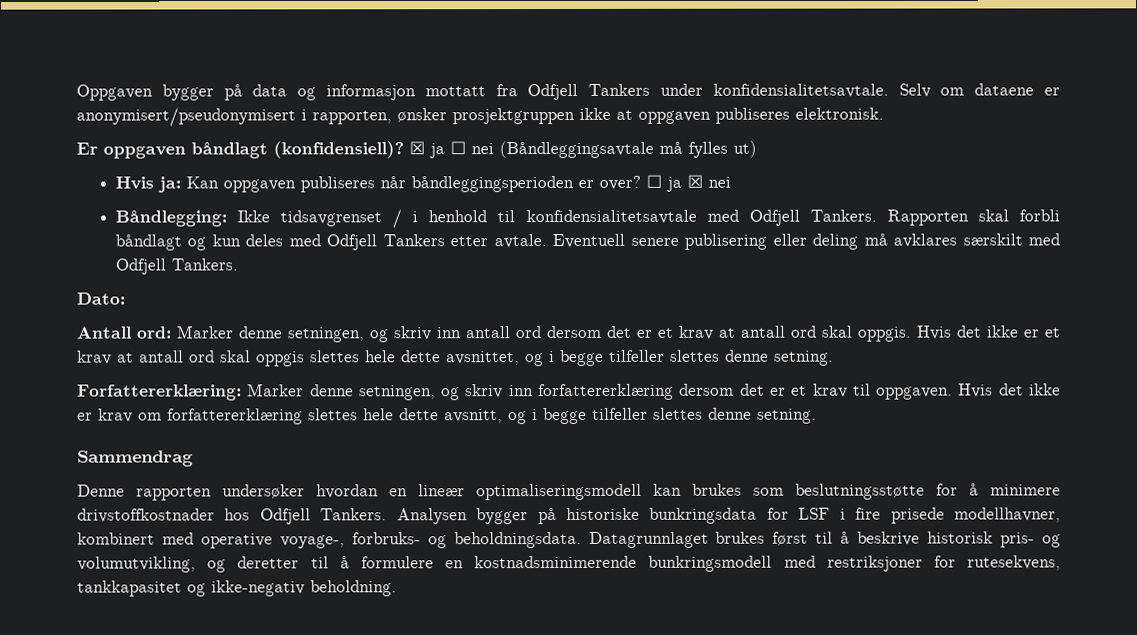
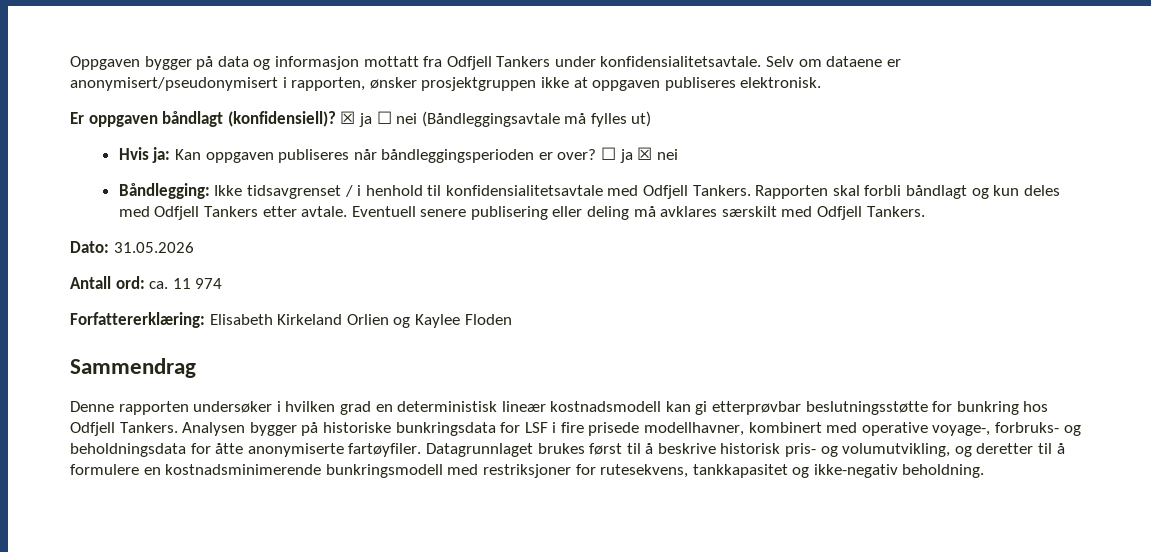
(125, 298) none -> [113,242,194,253] 31.05.2026
[177,325,1061,343] [77,349,834,367] [77,383,1061,401] [77,407,817,425] [77,450,194,467] [77,483,1061,501] [77,508,215,523] Marker denne setningen, og skriv inn antall ord dersom det er et krav at antall ord skal oppgis. Hvis det ikke er et krav at antall ord skal oppgis slettes hele dette avsnittet, og i begge tilfeller slettes denne setning. // Forfattererklæring: Marker denne setningen, og skriv inn forfattererklæring dersom det er et krav til oppgaven. Hvis det ikke er krav om forfattererklæring slettes hele dette avsnitt, og i begge tilfeller slettes denne setning. // Sammendrag // Denne rapporten undersøker hvordan en lineær optimaliseringsmodell kan brukes som beslutningsstøtte for å minimere drivstoffkostnader -> [149,278,223,289] [70,312,512,328] [70,358,196,378] [70,401,1019,415] ca. 11 974 // Forfattererklæring: Elisabeth Kirkeland Orlien og Kaylee Floden // Sammendrag // Denne rapporten undersøker i hvilken grad en deterministisk lineær kostnadsmodell kan gi etterprøvbar beslutningsstøtte for bunkring
[453,531,582,549] beholdningsdata. -> [70,443,422,457] beholdningsdata for åtte anonymiserte fartøyfiler.

